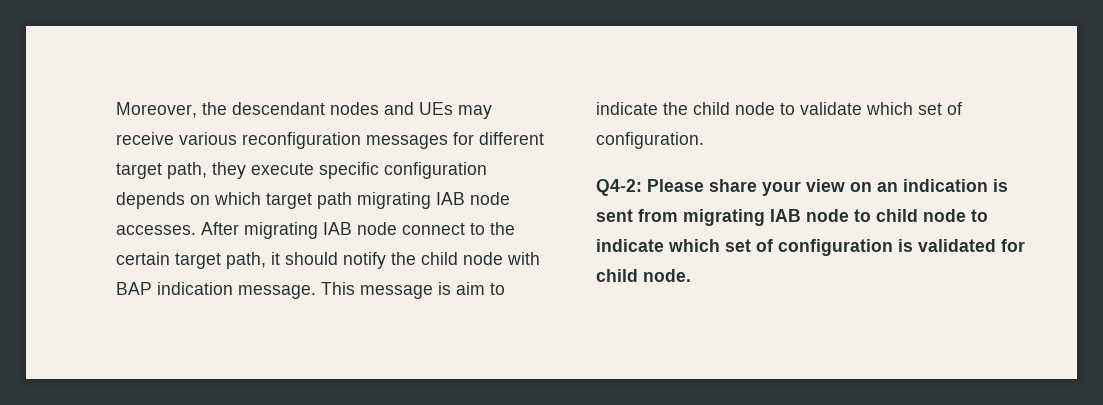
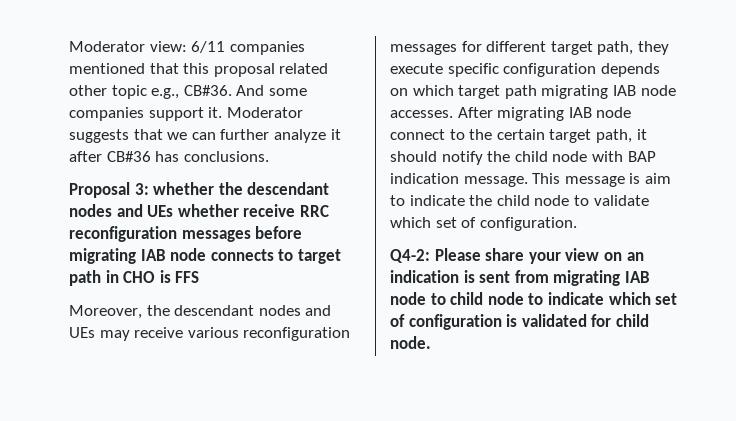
(116, 110) none -> [69,41,305,55] [69,63,329,77] [69,85,307,99] [69,107,303,121] [69,129,341,143] [69,151,269,162] [69,182,330,198] [69,204,329,217] [69,226,303,242] [69,248,341,264] [69,270,200,286] Moderator view: 6/11 companies mentioned that this proposal related other topic e.g., CB#36. And some companies support it. Moderator suggests that we can further analyze it after CB#36 has conclusions. // Proposal 3: whether the descendant nodes and UEs whether receive RRC reconfiguration messages before migrating IAB node connects to target path in CHO is FFS //

